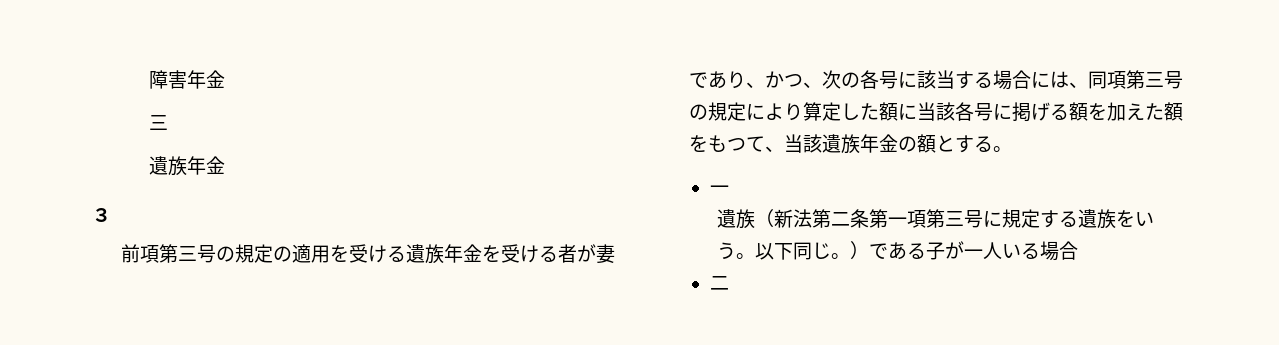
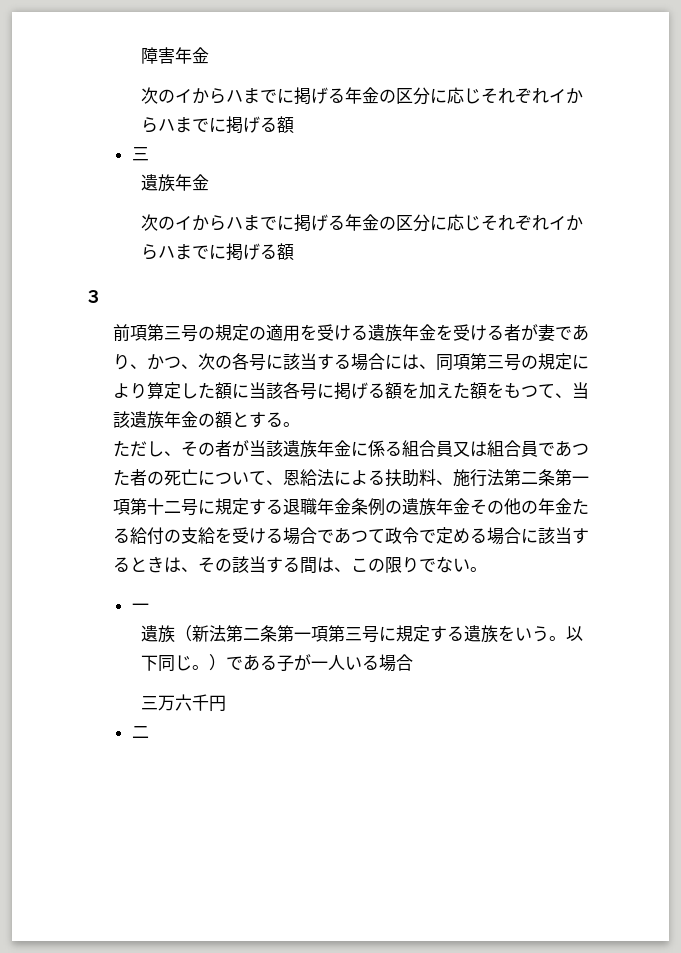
[149,115,169,130] [149,156,226,176] 三 // 遺族年金 -> [140,87,583,105] [140,116,294,134] [131,147,149,161] [140,174,209,192] [140,214,583,232] [140,243,294,261] 次のイからハまでに掲げる年金の区分に応じそれぞれイからハまでに掲げる額 // 三 // 遺族年金 // 次のイからハまでに掲げる年金の区分に応じそれぞれイからハまでに掲げる額
(1012, 149) none -> [112,440,589,458] [112,469,589,487] [112,498,589,516] [112,527,589,545] [112,556,487,574] // ただし、その者が当該遺族年金に係る組合員又は組合員であつた者の死亡について、恩給法による扶助料、施行法第二条第一項第十二号に規定する退職年金条例の遺族年金その他の年金たる給付の支給を受ける場合であつて政令で定める場合に該当するときは、その該当する間は、この限りでない。
(1079, 250) none -> [140,694,226,712] // 三万六千円

